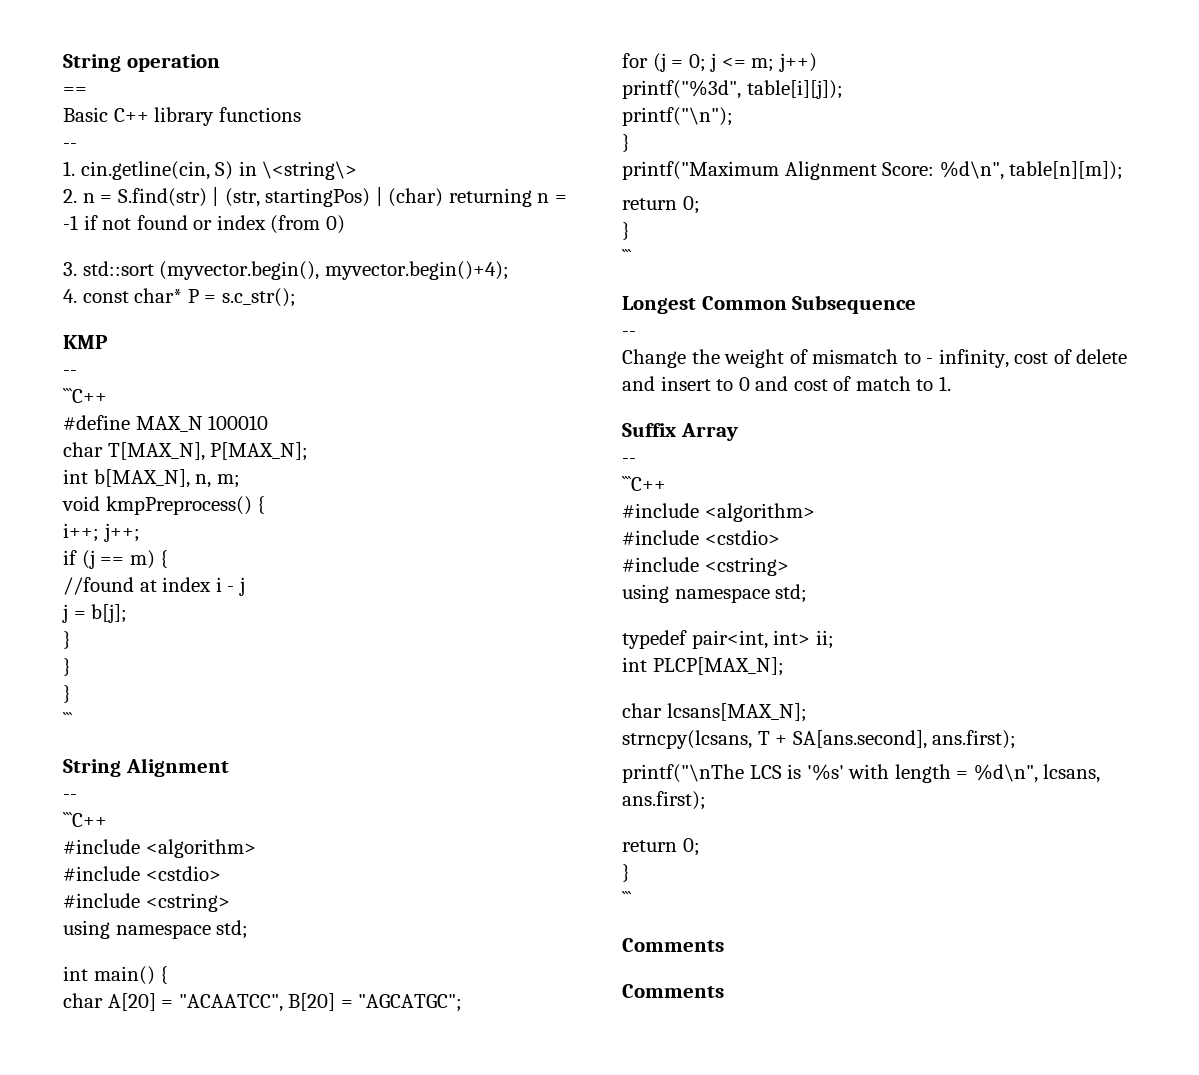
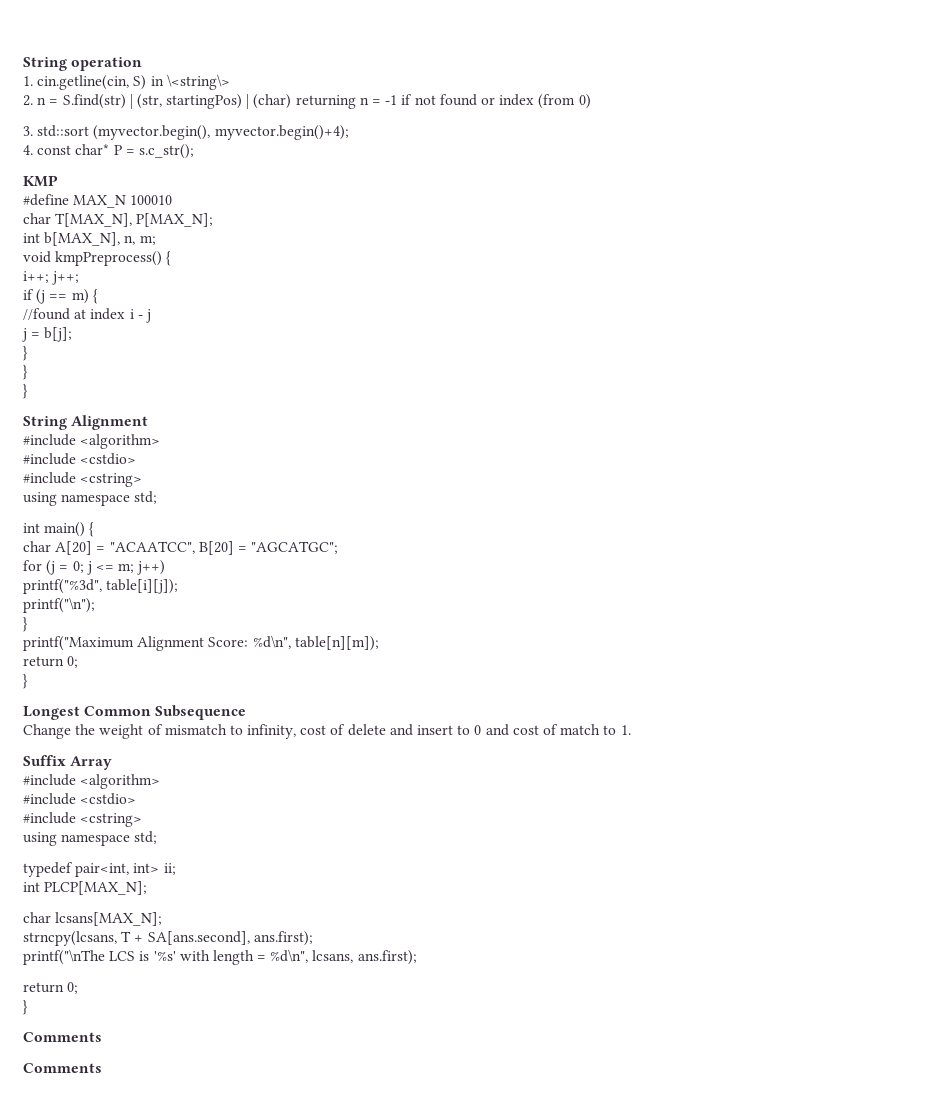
[63,87,87,95] [63,107,301,126] [63,143,77,149] // == // Basic C++ library functions // -- -> (143, 64) none
[63,370,77,376] [63,388,107,403] // -- // ```C++ -> (58, 181) none
[63,712,73,727] // ``` -> (28, 391) none
[63,794,77,800] [63,812,107,827] // -- // ```C++ -> (149, 422) none
[622,249,632,264] // ``` -> (28, 681) none
[622,331,636,337] // -- -> (247, 712) none
[926,358,934,364] - -> (243, 730) none
[622,458,636,464] [622,476,666,491] // -- // ```C++ -> (113, 763) none
[622,891,632,906] // ``` -> (28, 1007) none

